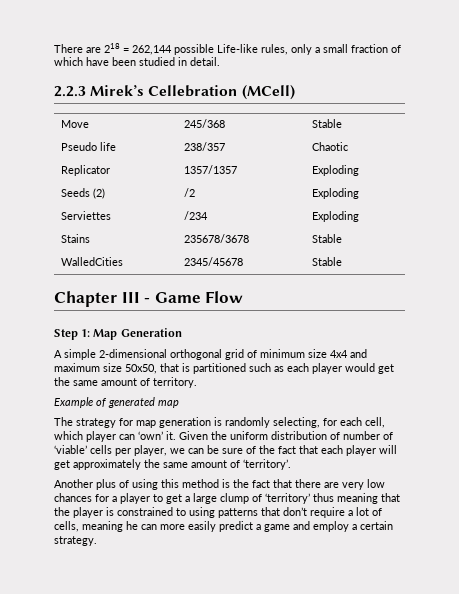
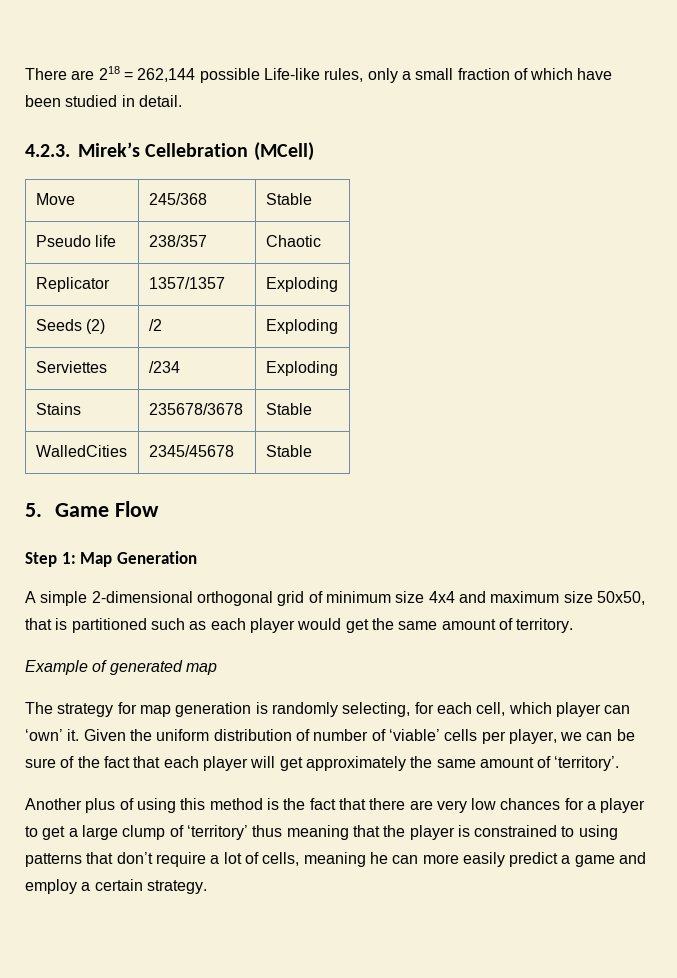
[54,86,86,97] 2.2.3 -> [25,144,70,157] 4.2.3.
[54,291,151,307] Chapter III - -> [25,503,42,517] 5.

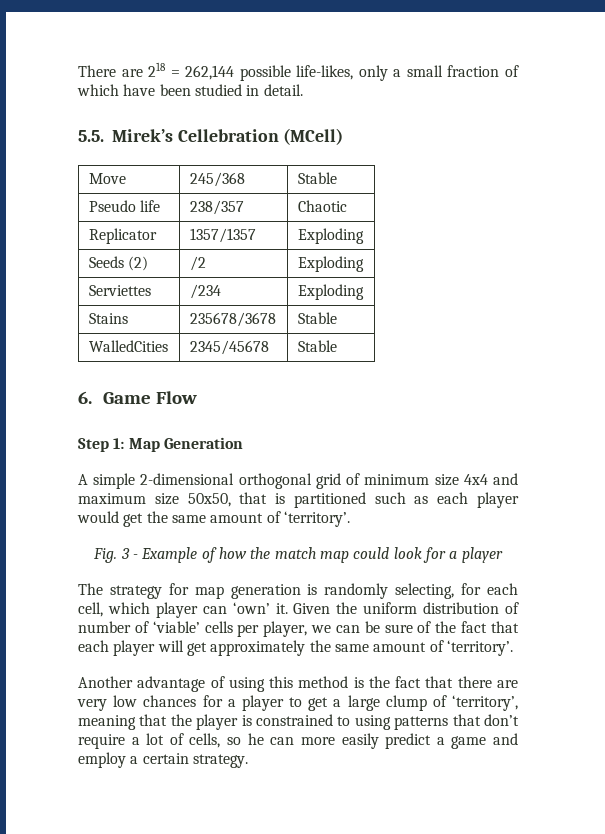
[263,68,364,82] Life-like rules, -> [296,65,354,80] life-likes,
[25,144,70,157] 4.2.3. -> [78,130,104,142] 5.5.
[25,503,42,517] 5. -> [78,391,92,404] 6.
[516,618,574,633] [25,660,217,675] territory. // Example of generated map -> [283,511,350,527] [93,547,503,563] ‘territory’. // Fig. 3 - Example of how the match map could look for a player
[85,798,116,813] plus -> [137,676,206,692] advantage
[186,825,283,840] ‘territory’ thus -> [452,695,518,711] ‘territory’,
[303,852,366,867] meaning -> [227,737,242,745] so

